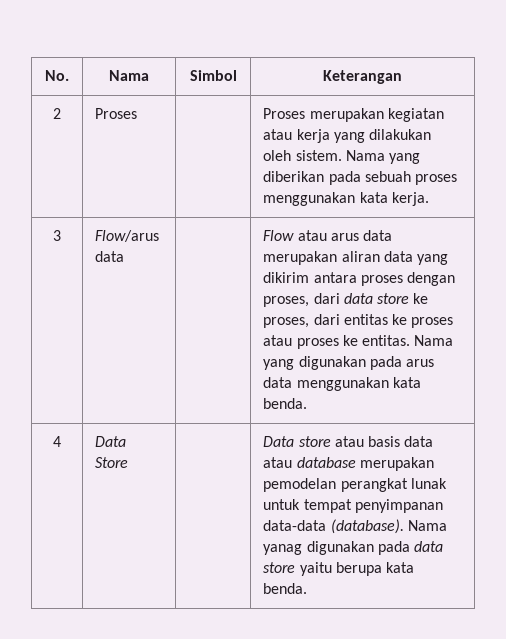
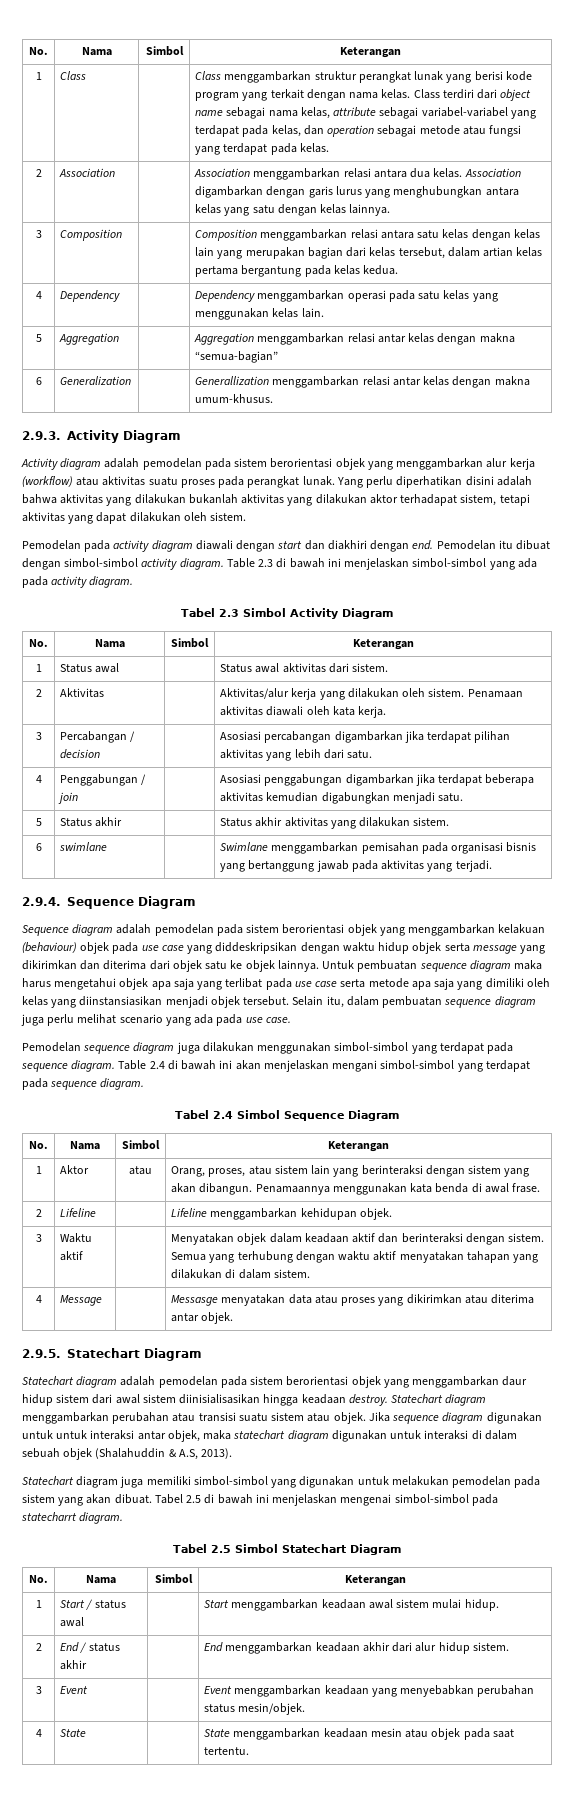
[45,70,69,81] [109,70,149,81] [189,70,237,81] [323,70,402,84] [53,108,61,119] [95,108,138,119] [263,108,444,122] [263,129,293,140] No. | Nama | Simbol | Keterangan // 2 | Proses | | Proses merupakan kegiatan atau -> [29,47,48,55] [81,47,112,56] [145,46,184,56] [340,47,402,58] [35,72,42,80] [60,71,87,80] [195,71,532,83] [195,89,532,101] [195,107,536,119] [195,125,522,137] [195,143,329,155] [35,169,42,177] [59,168,116,177] [194,168,521,180] [195,186,519,198] [195,204,391,216] [35,230,42,238] [60,229,123,241] [195,229,540,241] [195,247,543,259] [195,265,399,277] [35,291,42,299] [60,290,121,302] [195,290,498,302] [195,308,324,320] [35,334,42,342] [59,333,120,345] [194,333,515,345] [195,351,279,363] [35,377,42,385] [60,376,132,385] [195,376,530,388] [195,394,274,403] [22,430,181,443] [21,458,535,470] [22,476,532,488] [22,494,530,506] [22,512,247,524] [22,540,551,552] [22,558,537,570] [22,576,134,588] [181,608,393,619] [29,639,48,647] [94,639,125,648] [171,638,209,648] [352,639,414,650] [35,664,42,672] [60,663,120,673] [220,663,389,673] [35,689,42,697] [60,688,105,698] [220,688,290,699] No. | Nama | Simbol | Keterangan // 1 | Class | | Class menggambarkan struktur perangkat lunak yang berisi kode program yang terkait dengan nama kelas. Class terdiri dari object name sebagai nama kelas, attribute sebagai variabel-variabel yang terdapat pada kelas, dan operation sebagai metode atau fungsi yang terdapat pada kelas. // 2 | Association | | Association menggambarkan relasi antara dua kelas. Association digambarkan dengan garis lurus yang menghubungkan antara kelas yang satu dengan kelas lainnya. // 3 | Composition | | Composition menggambarkan relasi antara satu kelas dengan kelas lain yang merupakan bagian dari kelas tersebut, dalam artian kelas pertama bergantung pada kelas kedua. // 4 | Dependency | | Dependency menggambarkan operasi pada satu kelas yang menggunakan kelas lain. // 5 | Aggregation | | Aggregation menggambarkan relasi antar kelas dengan makna “semua-bagian” // 6 | Generalization | | Generallization menggambarkan relasi antar kelas dengan makna umum-khusus. // 2.9.3. Activity Diagram // Activity diagram adalah pemodelan pada sistem berorientasi objek yang menggambarkan alur kerja (workflow) atau aktivitas suatu proses pada perangkat lunak. Yang perlu diperhatikan disini adalah bahwa aktivitas yang dilakukan bukanlah aktivitas yang dilakukan aktor terhadapat sistem, tetapi aktivitas yang dapat dilakukan oleh sistem. // Pemodelan pada activity diagram diawali dengan start dan diakhiri dengan end. Pemodelan itu dibuat dengan simbol-simbol activity diagram. Table 2.3 di bawah ini menjelaskan simbol-simbol yang ada pada activity diagram. // Tabel 2.3 Simbol Activity Diagram // No. | Nama | Simbol | Keterangan // 1 | Status awal | | Status awal aktivitas dari sistem. // 2 | Aktivitas | | Aktivitas/alur
[345,150,421,164] [263,171,458,185] [263,192,429,206] [53,230,61,241] [95,230,160,242] [95,251,125,262] [263,230,393,241] [263,251,449,265] [263,272,456,286] [263,293,429,307] [263,314,454,328] [263,335,454,349] [263,356,435,370] [263,377,421,391] [263,398,308,409] [53,436,61,447] [95,436,127,447] [95,457,129,468] [263,436,434,447] [263,457,434,471] [263,478,447,492] [263,499,443,513] [263,519,447,534] [263,541,444,555] [263,562,415,576] [263,583,308,594] Nama yang diberikan pada sebuah proses menggunakan kata kerja. // 3 | Flow/arus data | | Flow atau arus data merupakan aliran data yang dikirim antara proses dengan proses, dari data store ke proses, dari entitas ke proses atau proses ke entitas. Nama yang digunakan pada arus data menggunakan kata benda. // 4 | Data Store | | Data store atau basis data atau database merupakan pemodelan perangkat lunak untuk tempat penyimpanan data-data (database). Nama yanag digunakan pada data store yaitu berupa kata benda. -> [467,689,523,698] [220,706,387,718] [35,732,42,740] [60,731,136,743] [60,749,101,759] [220,731,511,743] [220,749,373,761] [35,775,42,783] [60,774,147,786] [58,792,79,804] [220,774,535,786] [220,792,464,804] [35,818,42,826] [60,817,123,827] [220,817,450,829] [35,843,42,851] [59,842,108,851] [220,842,537,854] [220,860,492,872] [22,896,196,909] [22,924,546,936] [22,942,546,954] [22,960,543,972] [22,978,550,990] [22,996,536,1008] [21,1014,291,1026] [22,1042,514,1054] [21,1060,530,1072] [22,1078,145,1090] [175,1110,399,1121] [29,1141,48,1149] [70,1141,100,1150] [122,1140,160,1150] [328,1141,390,1152] [35,1166,42,1174] [60,1165,90,1174] [129,1166,152,1175] [171,1165,530,1177] [171,1183,541,1195] [35,1209,42,1217] [60,1208,97,1217] [171,1208,392,1220] [35,1234,42,1242] [60,1233,93,1243] [60,1251,84,1261] [171,1233,545,1245] [171,1251,539,1263] [171,1269,310,1279] [35,1295,42,1303] [60,1295,103,1306] [171,1294,535,1306] [171,1312,234,1324] [22,1348,202,1361] [22,1376,528,1388] [22,1394,487,1406] [22,1412,542,1424] [22,1430,517,1442] [22,1448,233,1460] [22,1476,541,1488] [22,1494,498,1506] [21,1512,124,1524] [173,1544,401,1555] [29,1575,48,1583] [86,1575,116,1584] [154,1574,193,1584] [344,1575,406,1586] [35,1600,42,1608] [60,1599,126,1610] [60,1617,85,1627] [204,1599,499,1611] [35,1643,42,1651] [60,1642,120,1653] [60,1660,88,1670] [204,1642,509,1654] [35,1686,42,1694] [60,1686,89,1694] [204,1685,535,1697] [204,1703,306,1715] [35,1729,42,1737] [60,1729,87,1737] [204,1728,514,1740] [204,1747,250,1755] Penamaan aktivitas diawali oleh kata kerja. // 3 | Percabangan / decision | | Asosiasi percabangan digambarkan jika terdapat pilihan aktivitas yang lebih dari satu. // 4 | Penggabungan / join | | Asosiasi penggabungan digambarkan jika terdapat beberapa aktivitas kemudian digabungkan menjadi satu. // 5 | Status akhir | | Status akhir aktivitas yang dilakukan sistem. // 6 | swimlane | | Swimlane menggambarkan pemisahan pada organisasi bisnis yang bertanggung jawab pada aktivitas yang terjadi. // 2.9.4. Sequence Diagram // Sequence diagram adalah pemodelan pada sistem berorientasi objek yang menggambarkan kelakuan (behaviour) objek pada use case yang diddeskripsikan dengan waktu hidup objek serta message yang dikirimkan dan diterima dari objek satu ke objek lainnya. Untuk pembuatan sequence diagram maka harus mengetahui objek apa saja yang terlibat pada use case serta metode apa saja yang dimiliki oleh kelas yang diinstansiasikan menjadi objek tersebut. Selain itu, dalam pembuatan sequence diagram juga perlu melihat scenario yang ada pada use case. // Pemodelan sequence diagram juga dilakukan menggunakan simbol-simbol yang terdapat pada sequence diagram. Table 2.4 di bawah ini akan menjelaskan mengani simbol-simbol yang terdapat pada sequence diagram. // Tabel 2.4 Simbol Sequence Diagram // No. | Nama | Simbol | Keterangan // 1 | Aktor | atau | Orang, proses, atau sistem lain yang berinteraksi dengan sistem yang akan dibangun. Penamaannya menggunakan kata benda di awal frase. // 2 | Lifeline | | Lifeline menggambarkan kehidupan objek. // 3 | Waktu aktif | | Menyatakan objek dalam keadaan aktif dan berinteraksi dengan sistem. Semua yang terhubung dengan waktu aktif menyatakan tahapan yang dilakukan di dalam sistem. // 4 | Message | | Messasge menyatakan data atau proses yang dikirimkan atau diterima antar objek. // 2.9.5. Statechart Diagram // Statechart diagram adalah pemodelan pada sistem berorientasi objek yang menggambarkan daur hidup sistem dari awal sistem diinisialisasikan hingga keadaan destroy. Statechart diagram menggambarkan perubahan atau transisi suatu sistem atau objek. Jika sequence diagram digunakan untuk untuk interaksi antar objek, maka statechart diagram digunakan untuk interaksi di dalam sebuah objek (Shalahuddin & A.S, 2013). // Statechart diagram juga memiliki simbol-simbol yang digunakan untuk melakukan pemodelan pada sistem yang akan dibuat. Tabel 2.5 di bawah ini menjelaskan mengenai simbol-simbol pada statecharrt diagram. // Tabel 2.5 Simbol Statechart Diagram // No. | Nama | Simbol | Keterangan // 1 | Start / status awal | | Start menggambarkan keadaan awal sistem mulai hidup. // 2 | End / status akhir | | End menggambarkan keadaan akhir dari alur hidup sistem. // 3 | Event | | Event menggambarkan keadaan yang menyebabkan perubahan status mesin/objek. // 4 | State | | State menggambarkan keadaan mesin atau objek pada saat tertentu.

